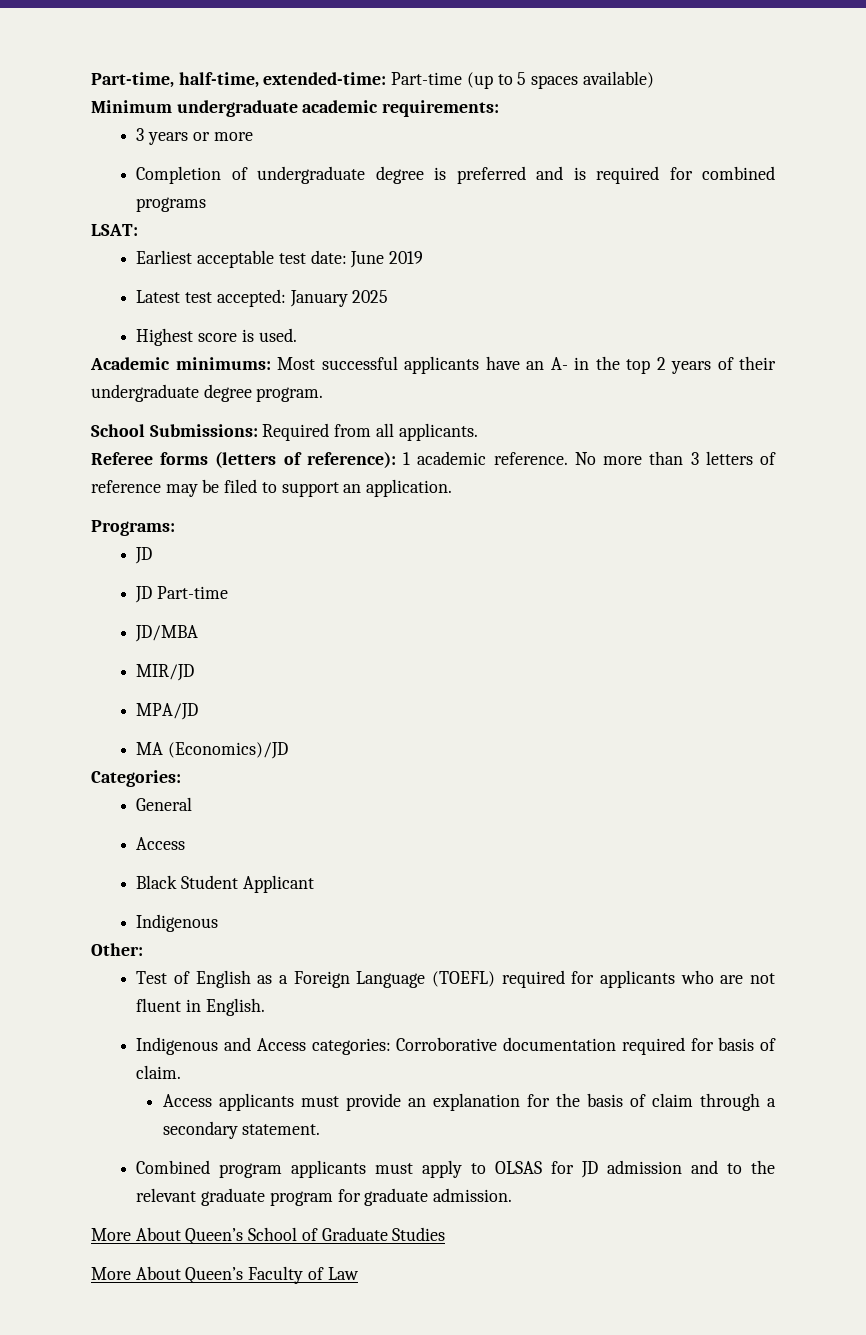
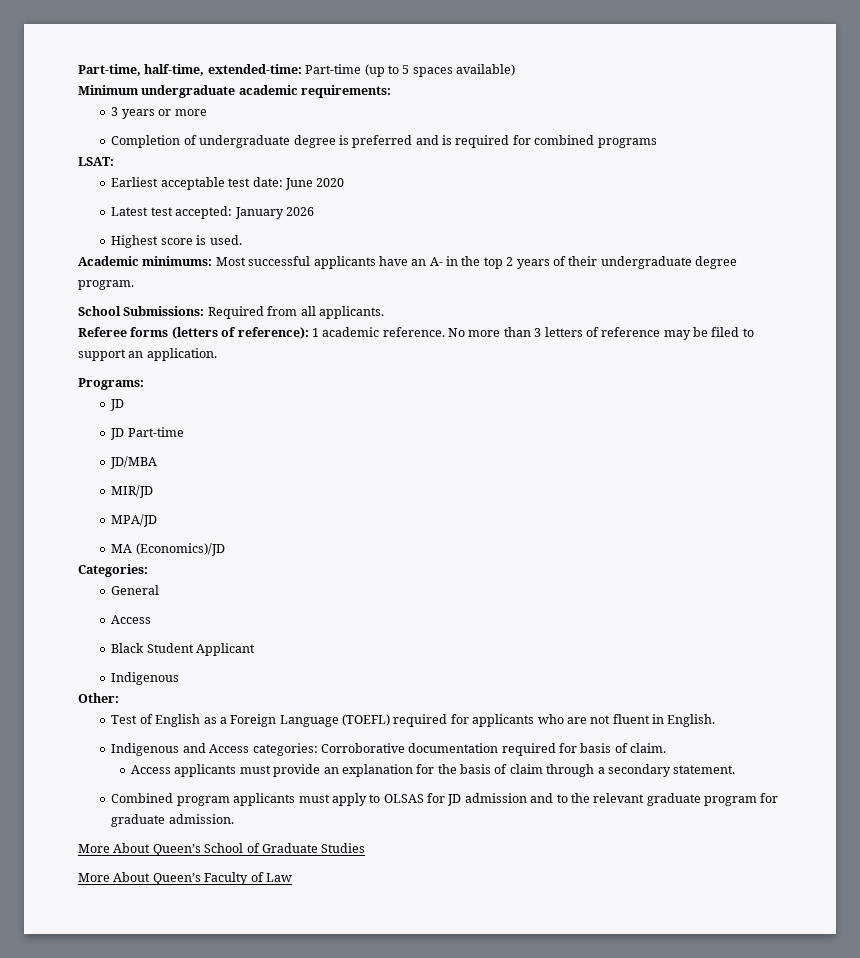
[389,251,424,264] 2019 -> [316,178,345,187] 2020
[352,290,389,303] 2025 -> [285,207,314,216] 2026

